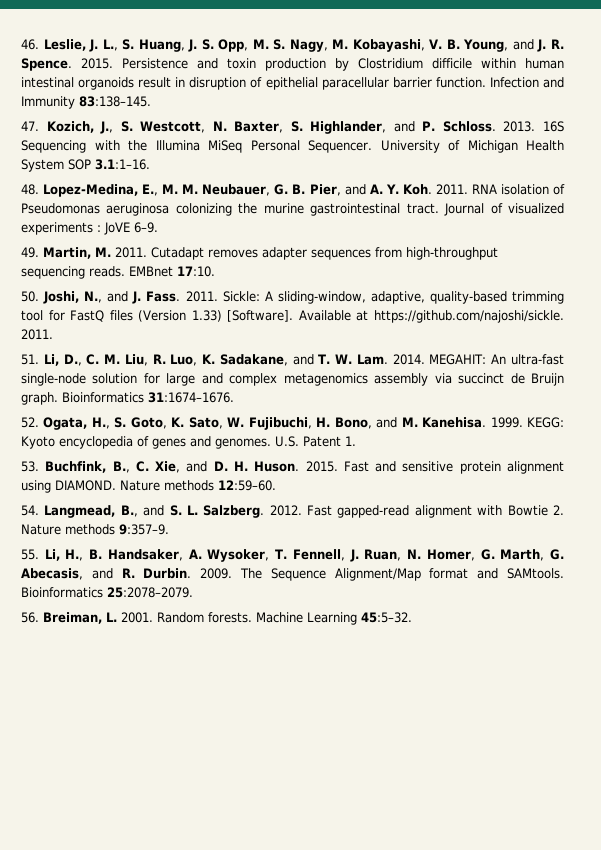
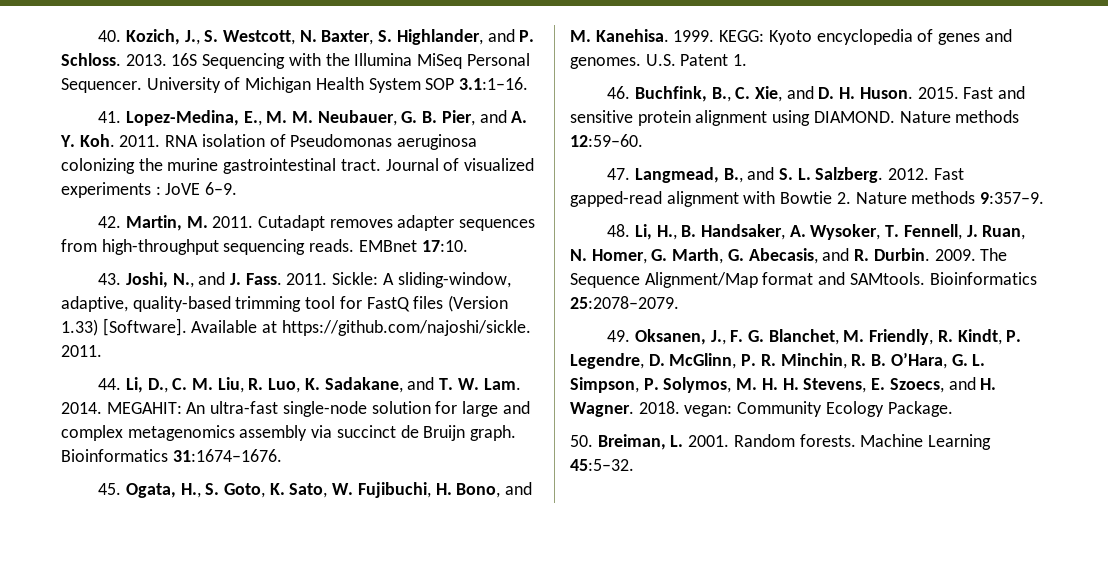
[21,39,564,52] [21,58,564,71] [21,77,564,90] [21,96,151,109] [21,121,39,131] 46. Leslie, J. L., S. Huang, J. S. Opp, M. S. Nagy, M. Kobayashi, V. B. Young, and J. R. Spence. 2015. Persistence and toxin production by Clostridium difficile within human intestinal organoids result in disruption of epithelial paracellular barrier function. Infection and Immunity 83:138–145. // 47. -> [98,30,122,42] 40.
[21,184,39,195] 48. -> [98,111,122,123] 41.
[21,247,39,258] 49. -> [98,216,122,228] 42.
[21,291,39,302] 50. -> [98,273,122,285] 43.
[21,354,39,365] 51. -> [98,378,122,390] 44.
[21,417,39,428] 52. -> [98,483,122,495] 45.
[21,461,39,472] 53. -> [607,86,631,99] 46.
[21,505,39,516] 54. -> [607,168,631,180] 47.
[21,549,39,560] 55. -> [607,224,631,237] 48.
[21,612,39,623] 56. -> [607,329,1022,345] [570,352,986,369] [570,377,997,393] [570,401,953,417] [570,435,593,447] 49. Oksanen, J., F. G. Blanchet, M. Friendly, R. Kindt, P. Legendre, D. McGlinn, P. R. Minchin, R. B. O’Hara, G. L. Simpson, P. Solymos, M. H. H. Stevens, E. Szoecs, and H. Wagner. 2018. vegan: Community Ecology Package. // 50.

